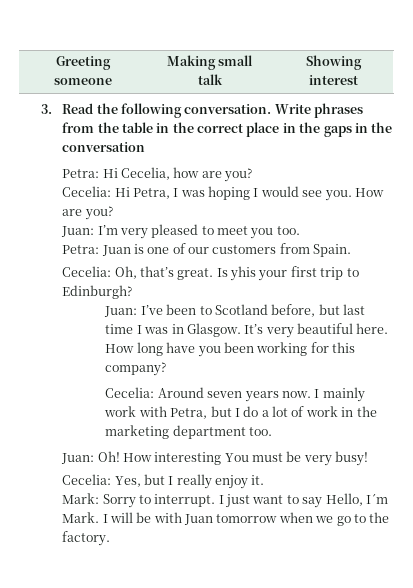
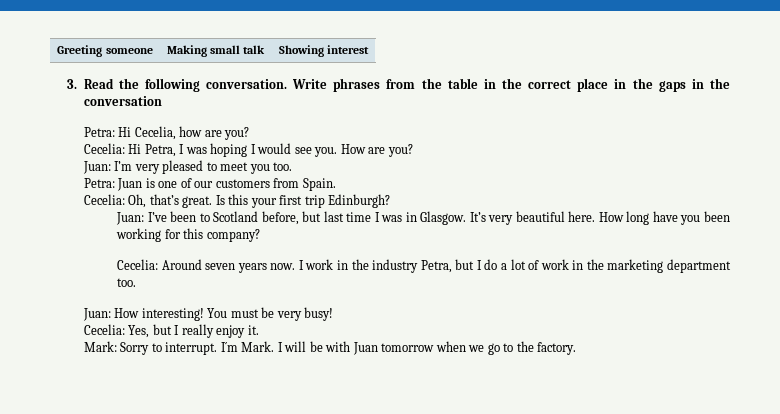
[230,266,257,281] yhis -> [228,194,249,205] this
[346,268,359,277] to -> (325, 201) none
[322,387,365,402] [104,406,167,417] mainly work with -> [305,259,419,273] work in the industry
[97,451,222,465] Oh! How interesting -> [114,308,204,321] How interesting!
[218,493,363,508] I just want to say Hello, -> (218, 348) none

